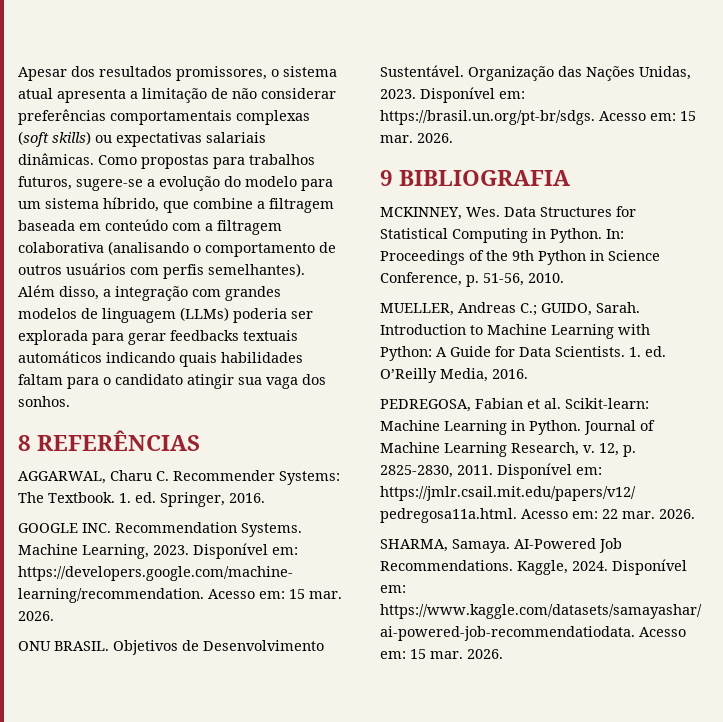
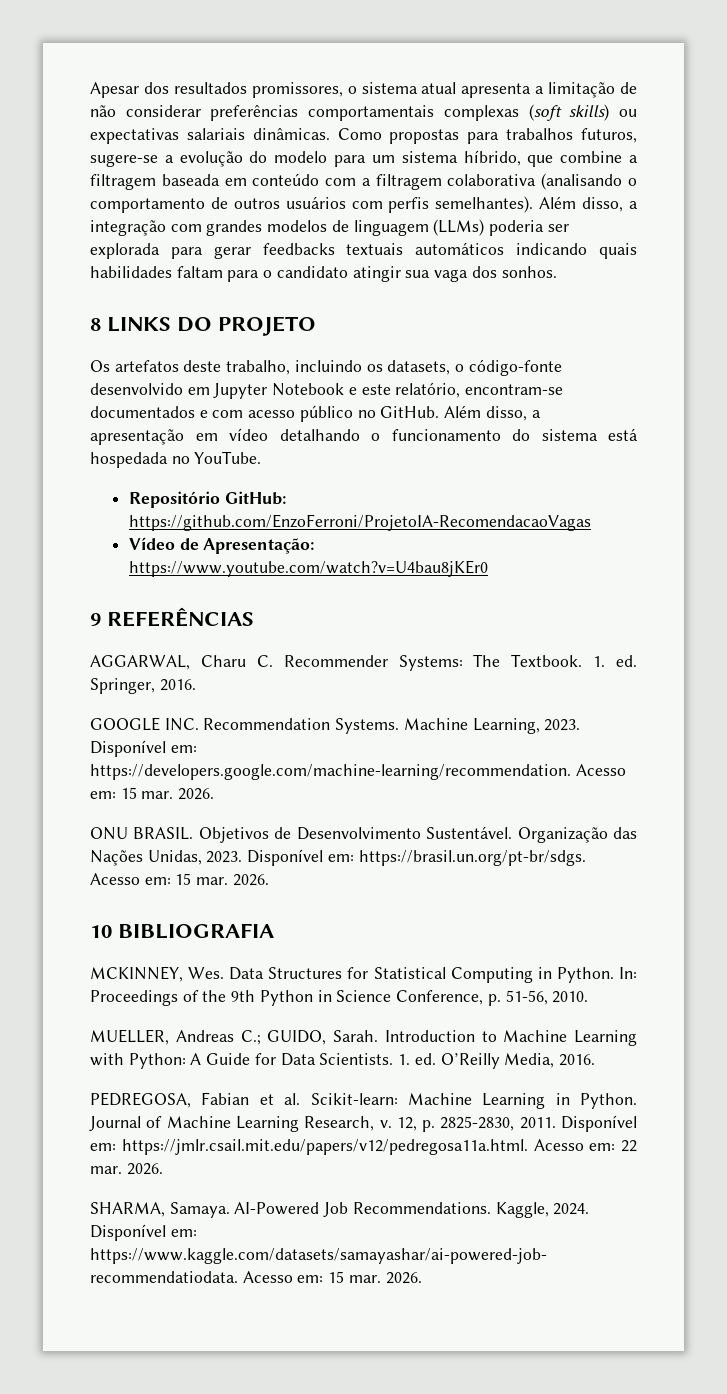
(31, 443) none -> [107,316,316,336] [90,359,562,376] [90,382,564,399] [90,405,541,422] [90,428,638,445] [90,451,262,468] [129,491,286,508] [129,514,592,531] [129,537,315,554] [129,560,489,577] [90,613,101,626] LINKS DO PROJETO // Os artefatos deste trabalho, incluindo os datasets, o código-fonte desenvolvido em Jupyter Notebook e este relatório, encontram-se documentados e com acesso público no GitHub. Além disso, a apresentação em vídeo detalhando o funcionamento do sistema está hospedada no YouTube. // Repositório GitHub: https://github.com/EnzoFerroni/ProjetoIA-RecomendacaoVagas // Vídeo de Apresentação: https://www.youtube.com/watch?v=U4bau8jKEr0 // 9
[380,170,393,186] 9 -> [90,925,112,938] 10

